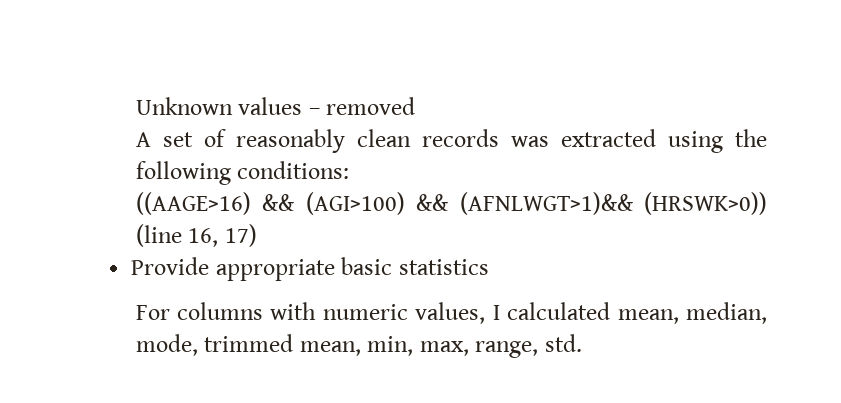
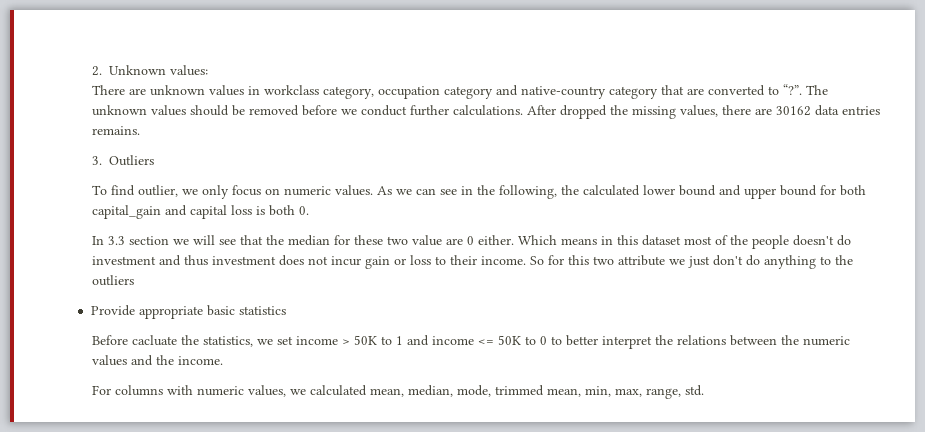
[135,97,416,115] [135,129,767,153] [135,161,350,185] [135,192,767,215] [135,224,257,247] [131,257,489,281] Unknown values – removed // A set of reasonably clean records was extracted using the following conditions: // ((AAGE>16) && (AGI>100) && (AFNLWGT>1)&& (HRSWK>0)) (line 16, 17) // Provide appropriate basic statistics -> [92,65,209,76] [92,84,829,99] [92,105,881,119] [92,126,141,135] [92,155,155,166] [92,185,867,199] [92,205,310,219] [92,235,852,249] [92,255,854,269] [92,275,135,286] [90,305,286,319] [92,335,851,349] [92,355,224,366] 2. Unknown values: // There are unknown values in workclass category, occupation category and native-country category that are converted to “?”. The unknown values should be removed before we conduct further calculations. After dropped the missing values, there are 30162 data entries remains. // 3. Outliers // To find outlier, we only focus on numeric values. As we can see in the following, the calculated lower bound and upper bound for both capital_gain and capital loss is both 0. // In 3.3 section we will see that the median for these two value are 0 either. Which means in this dataset most of the people doesn't do investment and thus investment does not incur gain or loss to their income. So for this two attribute we just don't do anything to the outliers // Provide appropriate basic statistics // Before cacluate the statistics, we set income > 50K to 1 and income <= 50K to 0 to better interpret the relations between the numeric values and the income.
[492,305,500,320] I -> [290,389,307,395] we

